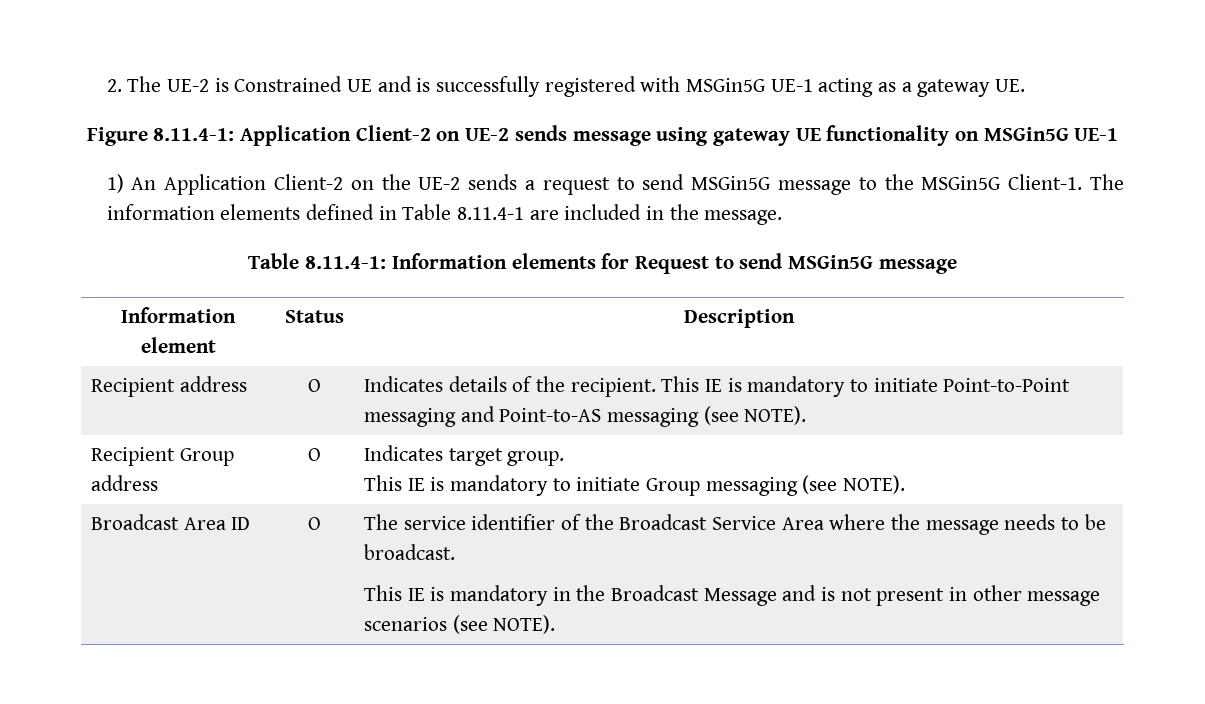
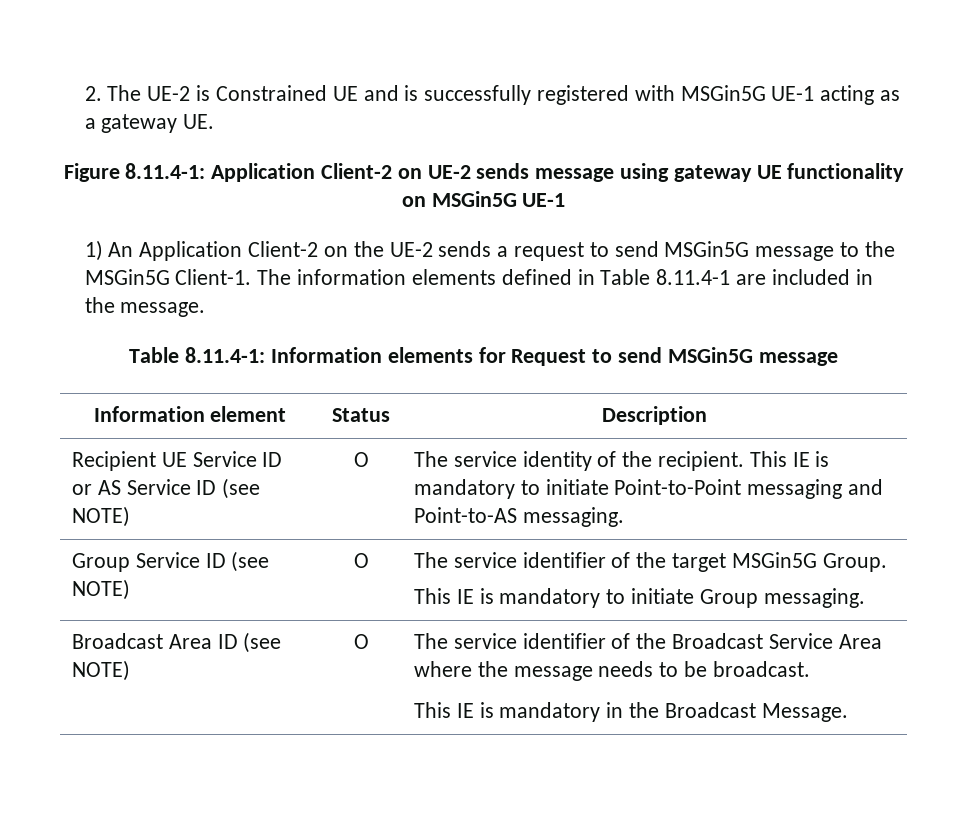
[179,376,247,392] [308,379,321,392] [364,376,507,392] address | O | Indicates details -> [161,451,283,467] [71,478,261,499] [71,506,130,527] [353,452,369,467] [413,451,592,471] UE Service ID or AS Service ID (see NOTE) | O | The service identity
[607,406,807,427] [91,447,234,466] [91,475,159,491] [308,448,321,461] [364,445,565,466] messaging (see NOTE). // Recipient Group address | O | Indicates target group. -> [522,507,624,527] [71,551,270,572] [71,579,130,600] [353,553,369,568] [413,552,887,572] messaging. // Group Service ID (see NOTE) | O | The service identifier of the target MSGin5G Group.
[705,475,906,496] messaging (see NOTE). -> [763,588,865,608] messaging.
(251, 523) none -> [243,632,282,653] [71,660,130,681] (see NOTE)
[703,585,1101,606] [364,615,556,634] Message and is not present in other message scenarios (see NOTE). -> [761,703,848,722] Message.

